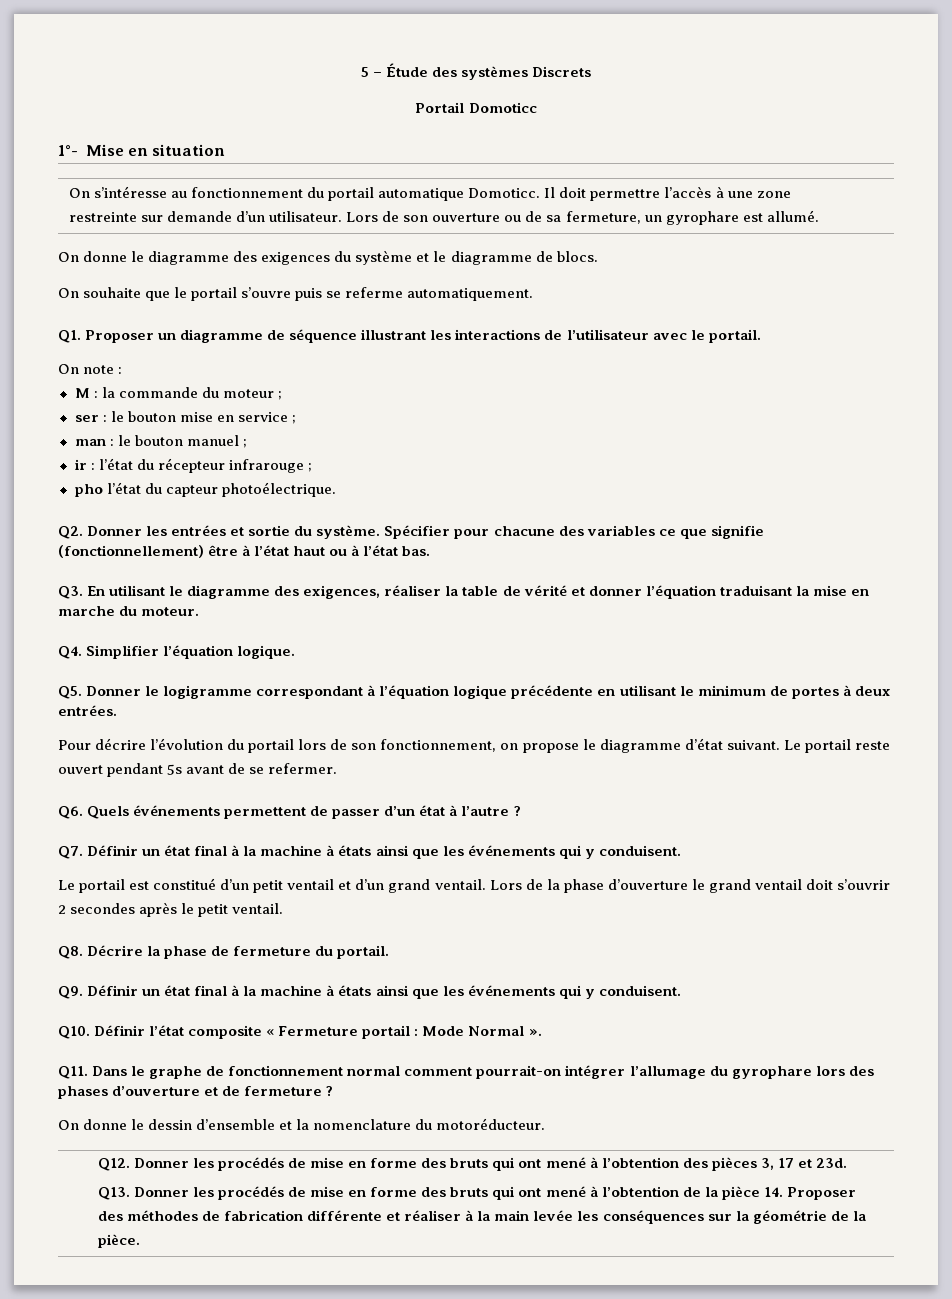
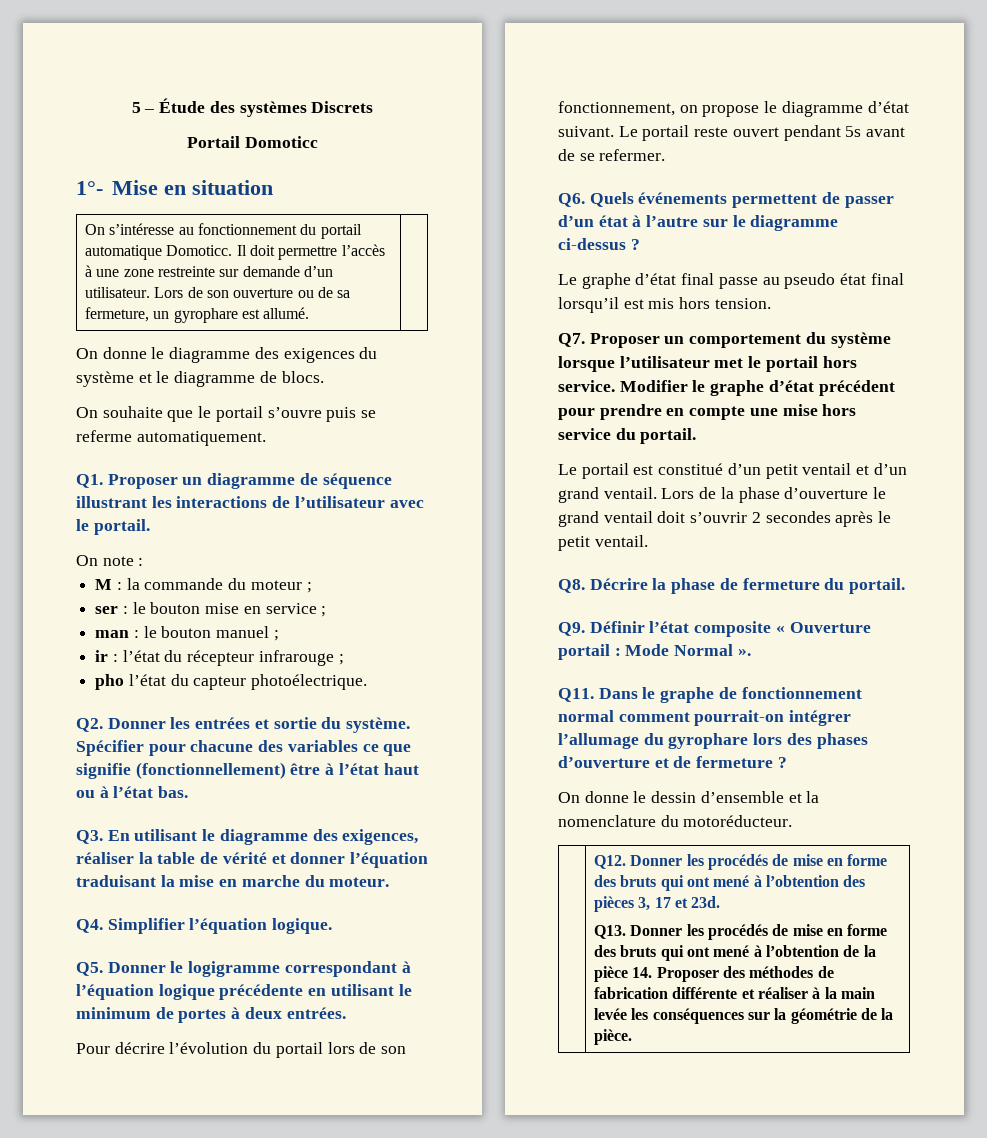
[513,806,521,816] [58,845,681,859] ? // Q7. Définir un état final à la machine à états ainsi que les événements qui y conduisent. -> [702,215,839,231] [558,238,640,250] [558,273,904,289] [558,297,771,313] [558,332,891,348] [558,356,857,372] [558,380,895,396] [558,404,857,420] [558,428,697,444] sur le diagramme ci-dessus ? // Le graphe d’état final passe au pseudo état final lorsqu’il est mis hors tension. // Q7. Proposer un comportement du système lorsque l’utilisateur met le portail hors service. Modifier le graphe d’état précédent pour prendre en compte une mise hors service du portail.
[142,985,681,999] [58,1025,146,1039] un état final à la machine à états ainsi que les événements qui y conduisent. // Q10. Définir -> (645, 627) none
[278,1026,359,1036] Fermeture -> [789,622,871,633] Ouverture

